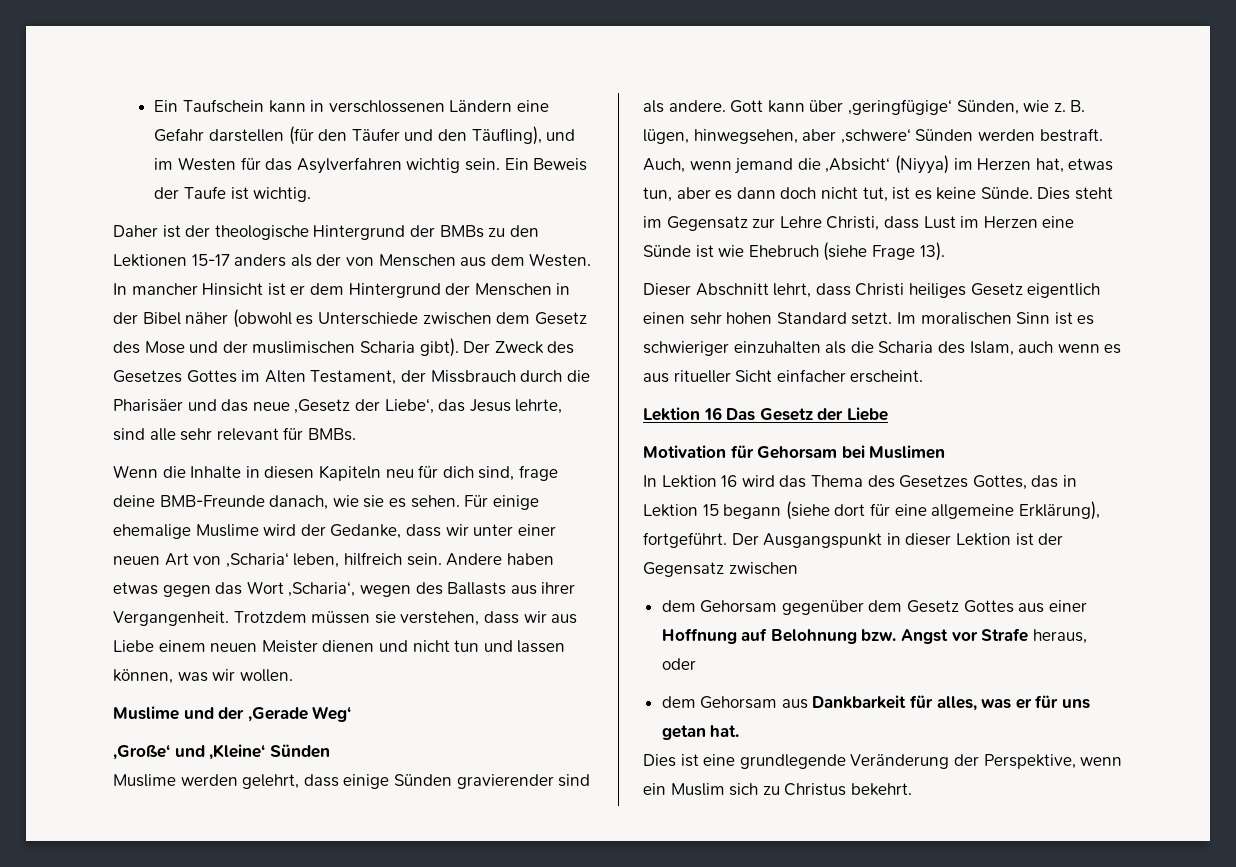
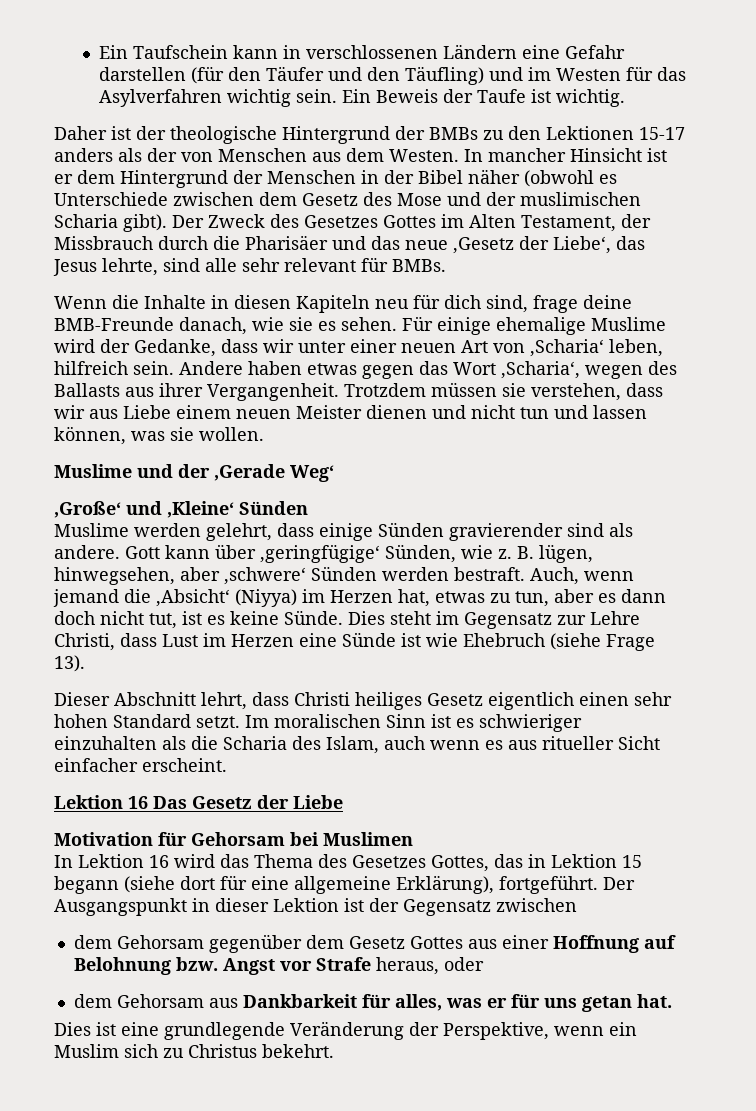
[471,126,542,145] Täufling), -> [405,66,485,85] Täufling)
[212,669,236,681] wir -> [170,427,194,441] sie
(1114, 164) none -> [490,593,511,603] zu

